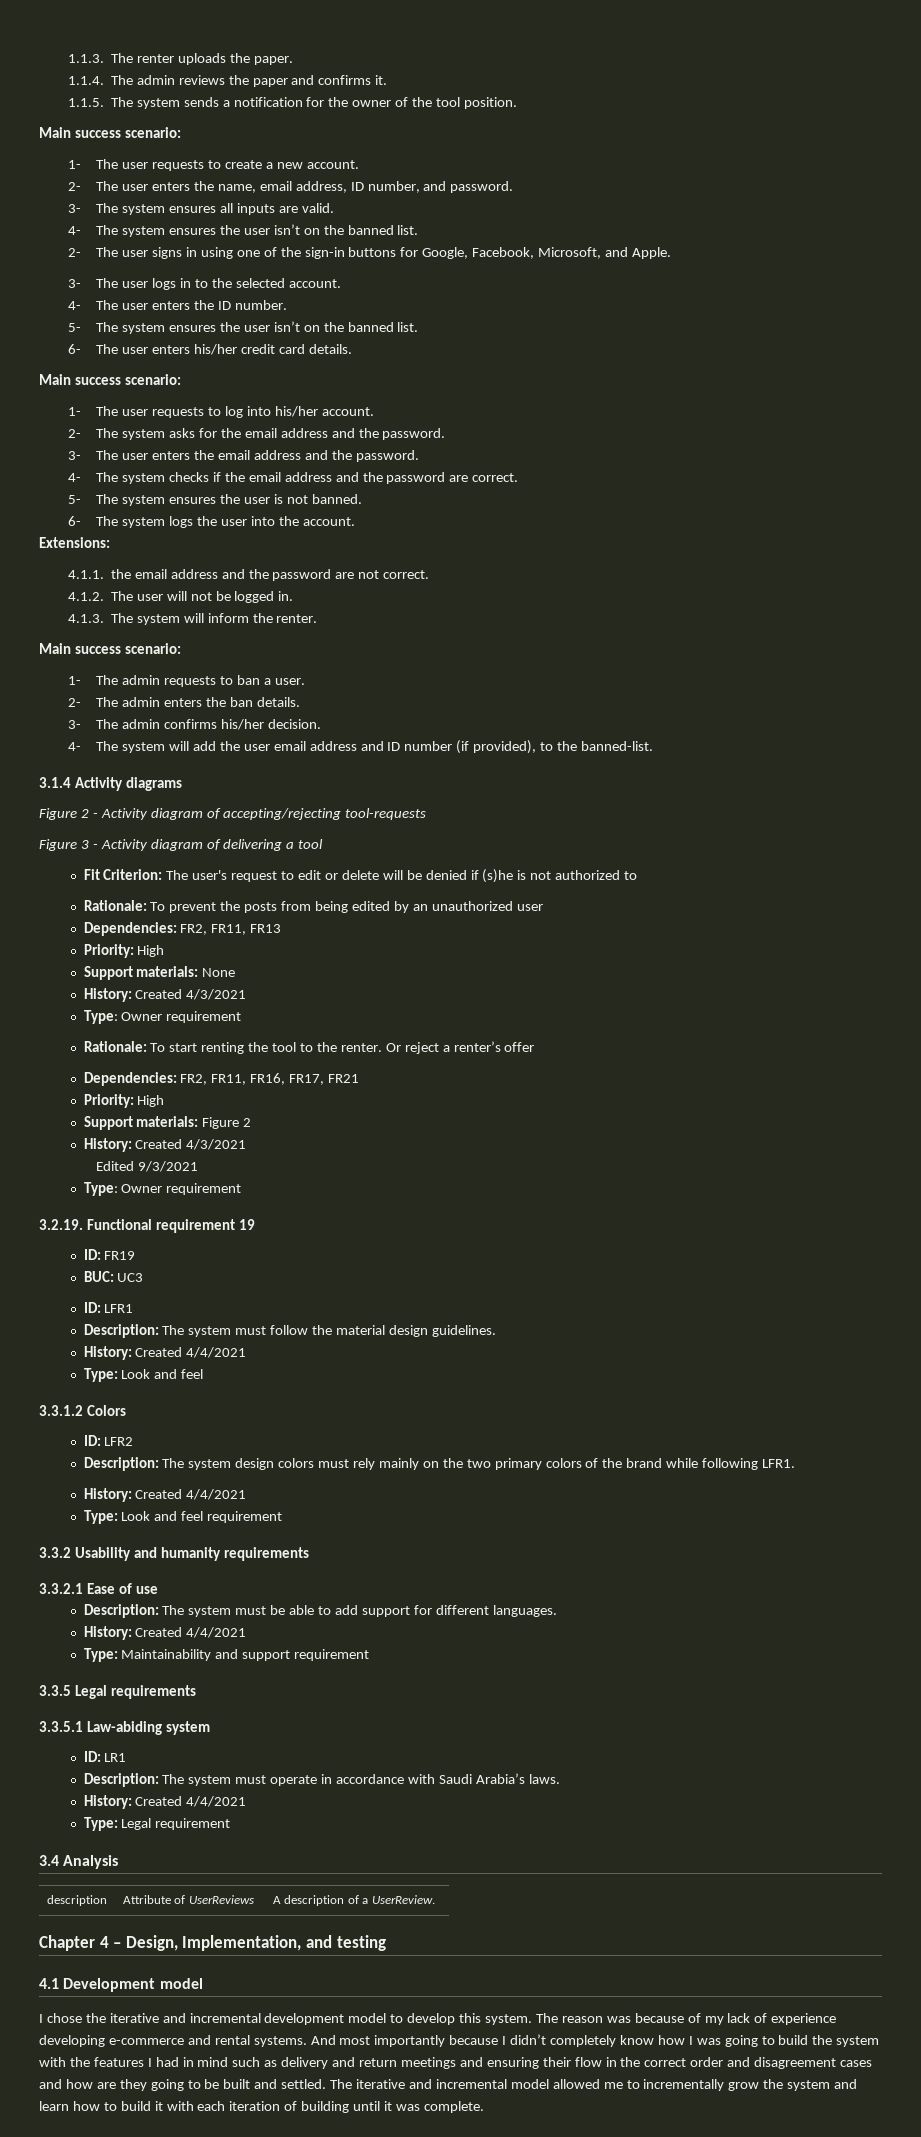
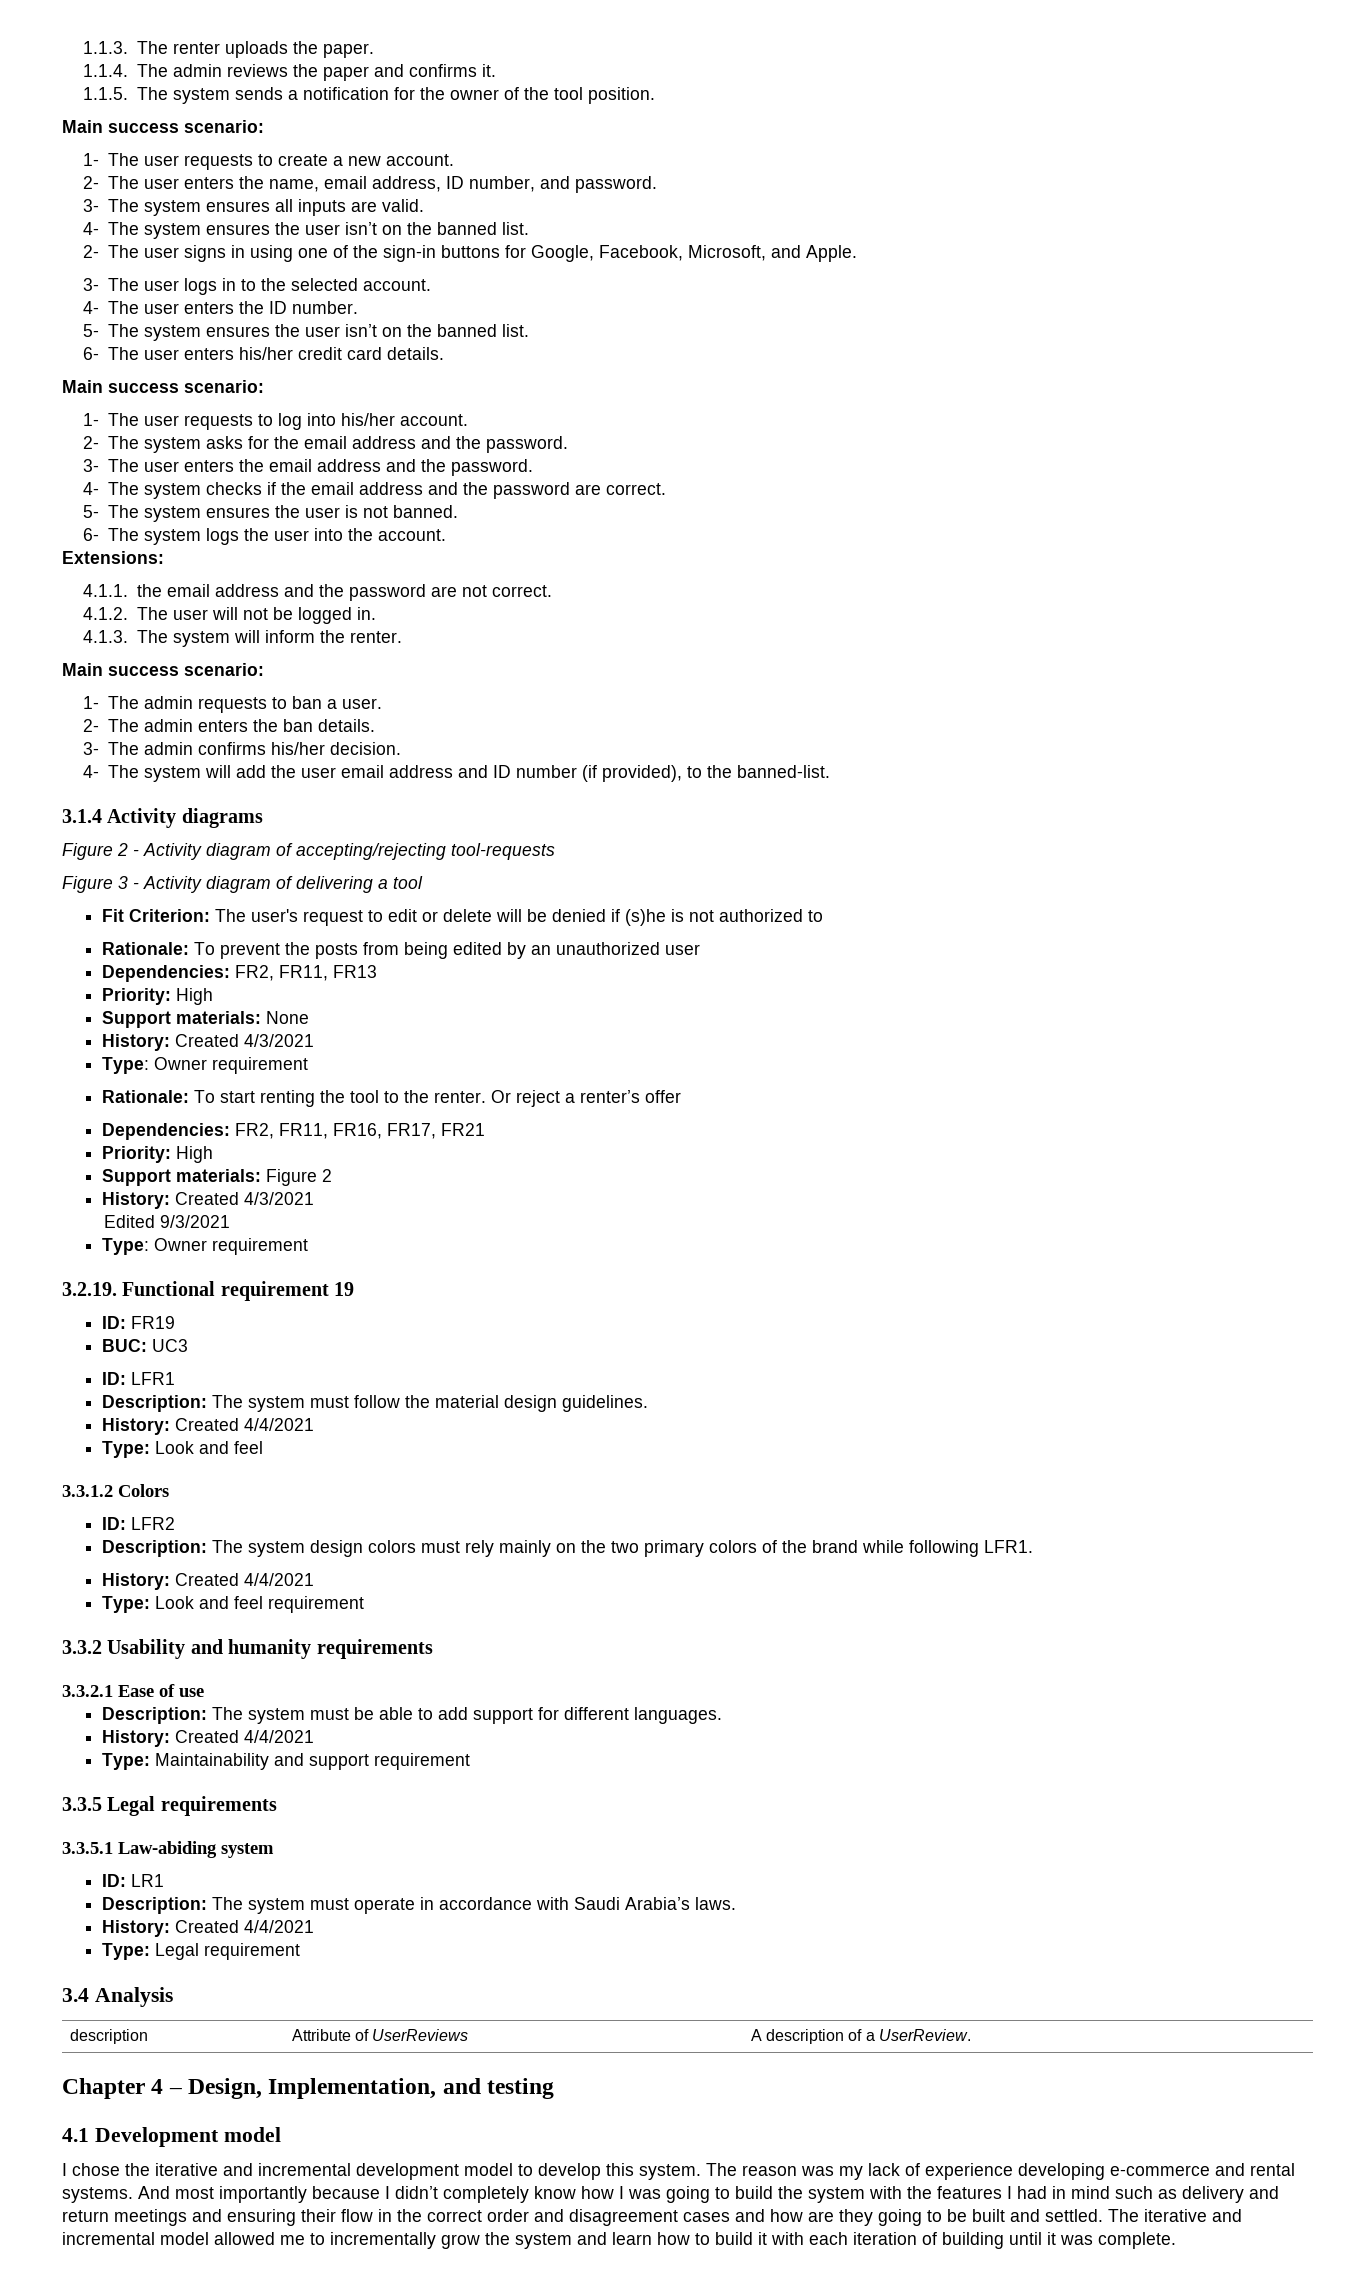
[634,2013,701,2023] because of -> (834, 2171) none

